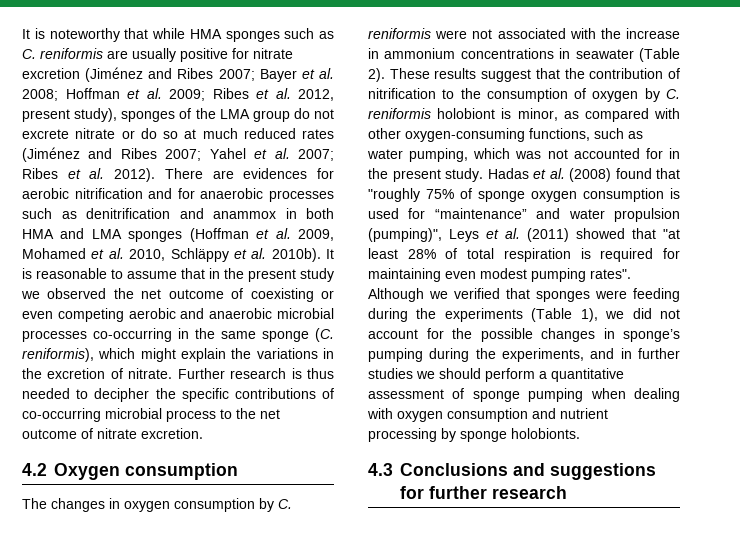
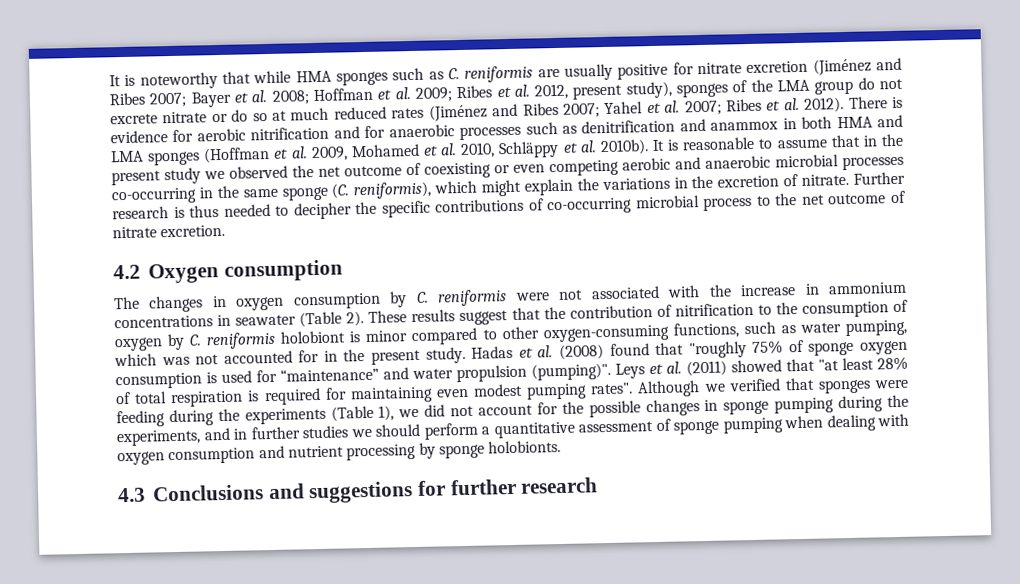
[212,168,308,179] are evidences -> [891,96,903,109] [110,130,168,144] is evidence
[517,108,680,122] minor, as compared with -> [365,327,497,346] minor compared to
[368,228,442,242] (pumping)", -> [531,362,611,381] (pumping)".
[623,329,680,342] sponge’s -> [723,400,770,415] sponge

